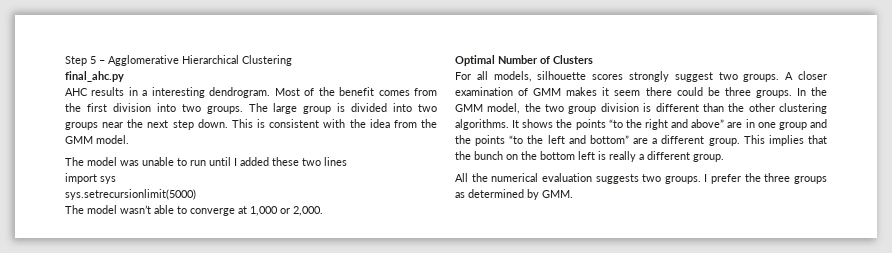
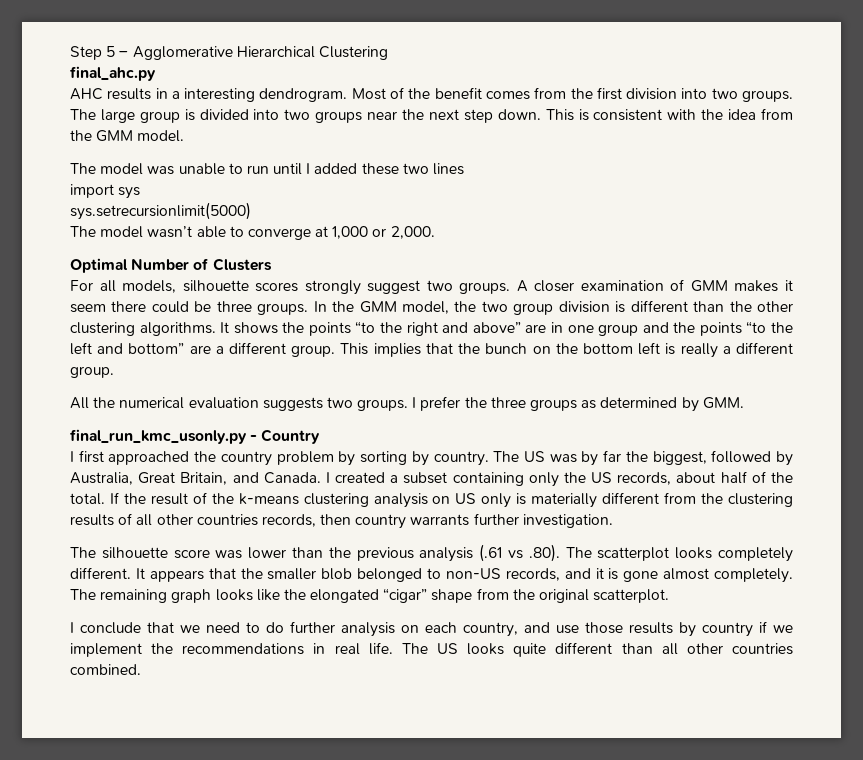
(573, 194) none -> [70,429,321,444] [70,450,793,466] [70,471,793,487] [70,492,794,508] [70,513,613,529] [70,544,793,562] [70,567,793,583] [70,588,670,603] [70,621,793,637] [70,642,793,657] [70,664,141,675] // final_run_kmc_usonly.py - Country // I first approached the country problem by sorting by country. The US was by far the biggest, followed by Australia, Great Britain, and Canada. I created a subset containing only the US records, about half of the total. If the result of the k-means clustering analysis on US only is materially different from the clustering results of all other countries records, then country warrants further investigation. // The silhouette score was lower than the previous analysis (.61 vs .80). The scatterplot looks completely different. It appears that the smaller blob belonged to non-US records, and it is gone almost completely. The remaining graph looks like the elongated “cigar” shape from the original scatterplot. // I conclude that we need to do further analysis on each country, and use those results by country if we implement the recommendations in real life. The US looks quite different than all other countries combined.

